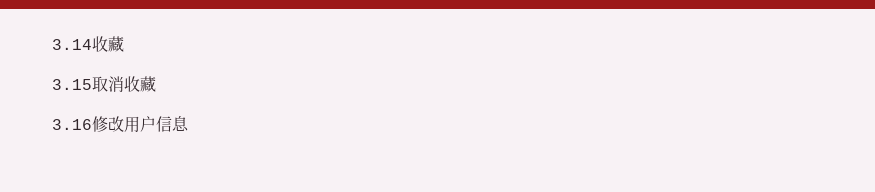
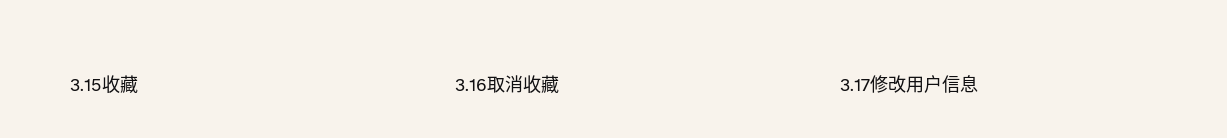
[52,36,124,52] [52,79,92,90] 3.14收藏 // 3.15 -> [70,75,138,94] [455,79,487,91] 3.15收藏 // 3.16
[52,119,92,130] 3.16 -> [840,79,870,91] 3.17

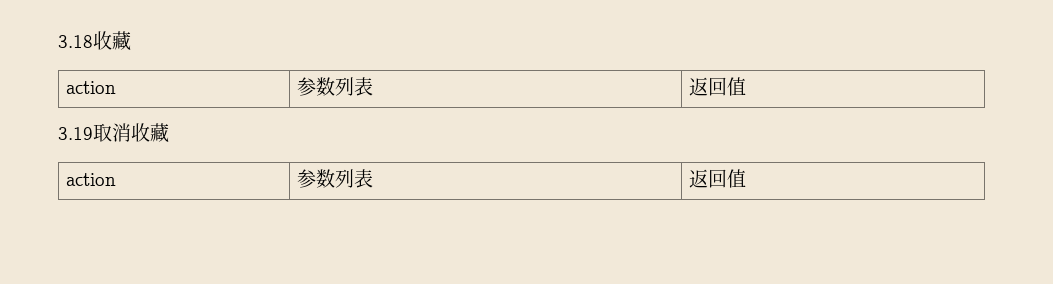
[70,75,138,94] [455,75,559,94] [840,75,978,93] 3.15收藏 // 3.16取消收藏 // 3.17修改用户信息 -> [58,31,131,50] [65,81,116,94] [296,77,373,96] [688,77,746,96] [58,123,169,142] [65,173,116,186] [296,169,373,188] [688,169,746,188] 3.18收藏 // action | 参数列表 | 返回值 // 3.19取消收藏 // action | 参数列表 | 返回值

